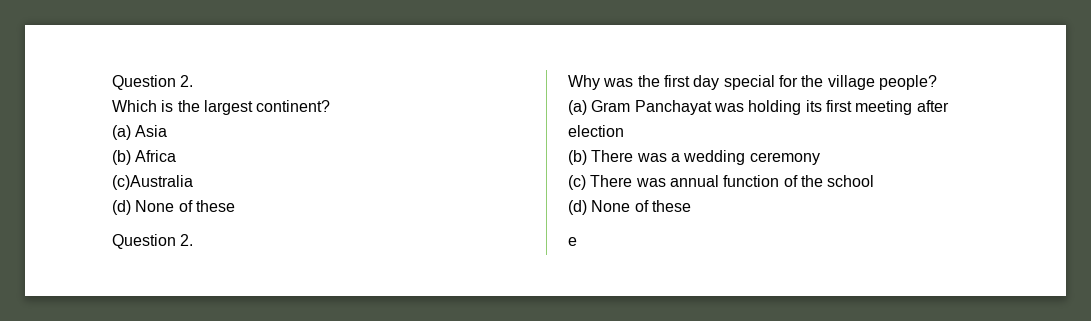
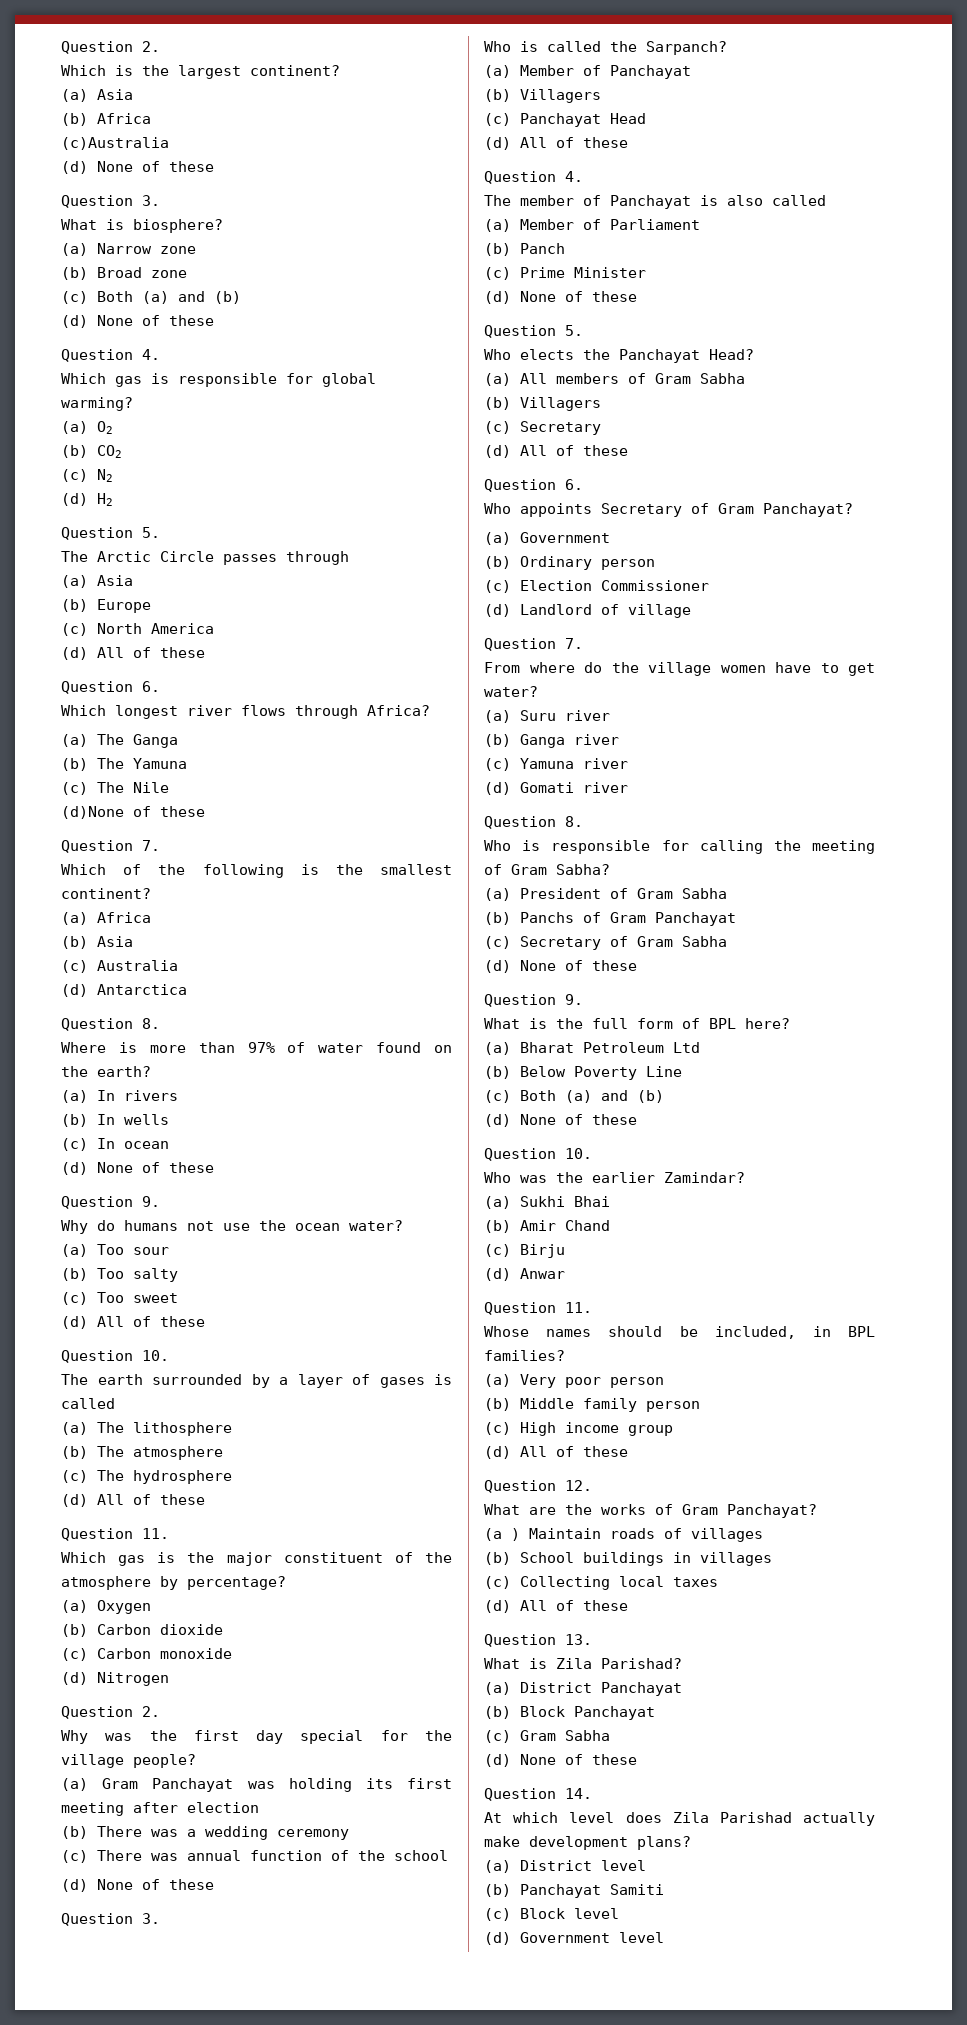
(235, 206) none -> [61,195,160,208] [61,219,223,233] [61,243,196,256] [61,267,187,280] [61,291,241,304] [61,315,214,328] [61,349,160,362] [61,373,376,387] [61,397,133,411] [61,421,113,434] [61,445,122,458] [61,469,113,482] [61,493,113,506] [61,527,160,540] [61,551,349,565] [61,575,133,588] [61,599,151,613] [61,623,214,636] [61,647,205,660] [61,681,160,694] [61,705,430,719] [61,734,178,748] [61,758,187,771] [61,782,169,795] [61,806,205,819] [61,840,160,853] [61,864,452,878] [61,888,151,899] [61,912,151,925] [61,936,133,949] [61,960,178,973] [61,984,187,997] [61,1018,160,1031] [61,1042,452,1053] [61,1066,151,1077] [61,1090,178,1103] [61,1114,169,1127] [61,1138,169,1151] [61,1162,214,1175] [61,1196,160,1209] [61,1220,403,1234] [61,1244,169,1257] [61,1268,178,1282] [61,1292,178,1305] [61,1316,205,1329] [61,1350,169,1363] [61,1374,452,1388] [61,1398,115,1409] [61,1422,232,1436] [61,1446,223,1460] [61,1470,232,1484] [61,1494,205,1507] [61,1528,169,1541] [61,1552,452,1566] [61,1576,286,1590] [61,1600,151,1614] [61,1624,223,1637] [61,1648,232,1661] [61,1672,169,1686] // Question 3. // What is biosphere? // (a) Narrow zone // (b) Broad zone // (c) Both (a) and (b) // (d) None of these // Question 4. // Which gas is responsible for global warming? // (a) O2 // (b) CO2 // (c) N2 // (d) H2 // Question 5. // The Arctic Circle passes through // (a) Asia // (b) Europe // (c) North America // (d) All of these // Question 6. // Which longest river flows through Africa? // (a) The Ganga // (b) The Yamuna // (c) The Nile // (d)None of these // Question 7. // Which of the following is the smallest continent? // (a) Africa // (b) Asia // (c) Australia // (d) Antarctica // Question 8. // Where is more than 97% of water found on the earth? // (a) In rivers // (b) In wells // (c) In ocean // (d) None of these // Question 9. // Why do humans not use the ocean water? // (a) Too sour // (b) Too salty // (c) Too sweet // (d) All of these // Question 10. // The earth surrounded by a layer of gases is called // (a) The lithosphere // (b) The atmosphere // (c) The hydrosphere // (d) All of these // Question 11. // Which gas is the major constituent of the atmosphere by percentage? // (a) Oxygen // (b) Carbon dioxide // (c) Carbon monoxide // (d) Nitrogen
[568,237,577,246] e -> [61,1913,160,1926] [484,41,727,55] [484,65,691,79] [484,89,601,103] [484,113,646,127] [484,137,628,150] [484,171,583,184] [484,195,826,209] [484,219,700,232] [484,243,565,256] [484,267,646,280] [484,291,637,304] [484,325,583,338] [484,349,754,363] [484,373,745,386] [484,397,601,411] [484,421,601,435] [484,445,628,458] [484,479,583,492] [484,503,853,517] [484,532,610,545] [484,556,655,570] [484,580,709,593] [484,604,691,618] [484,638,583,651] [484,662,875,676] [484,686,538,697] [484,710,610,723] [484,734,619,748] [484,758,628,771] [484,782,628,795] [484,816,583,829] [484,840,875,854] [484,864,610,875] [484,888,727,901] [484,912,736,926] [484,936,727,950] [484,960,637,973] [484,994,583,1007] [484,1018,790,1029] [484,1042,700,1055] [484,1066,682,1080] [484,1090,664,1103] [484,1114,637,1127] [484,1148,592,1161] [484,1172,745,1183] [484,1196,610,1209] [484,1220,610,1233] [484,1244,565,1258] [484,1268,565,1281] [484,1302,592,1315] [484,1326,875,1339] [484,1350,565,1361] [484,1374,664,1388] [484,1398,700,1412] [484,1422,673,1436] [484,1446,628,1459] [484,1480,592,1493] [484,1504,817,1518] [484,1528,763,1542] [484,1552,772,1566] [484,1576,718,1590] [484,1600,628,1613] [484,1634,592,1647] [484,1658,682,1669] [484,1682,682,1696] [484,1706,655,1720] [484,1730,610,1743] [484,1754,637,1767] [484,1788,592,1801] [484,1812,875,1826] [484,1836,691,1850] [484,1860,646,1873] [484,1884,664,1898] [484,1908,619,1921] [484,1932,664,1945] Question 3. // Who is called the Sarpanch? // (a) Member of Panchayat // (b) Villagers // (c) Panchayat Head // (d) All of these // Question 4. // The member of Panchayat is also called // (a) Member of Parliament // (b) Panch // (c) Prime Minister // (d) None of these // Question 5. // Who elects the Panchayat Head? // (a) All members of Gram Sabha // (b) Villagers // (c) Secretary // (d) All of these // Question 6. // Who appoints Secretary of Gram Panchayat? // (a) Government // (b) Ordinary person // (c) Election Commissioner // (d) Landlord of village // Question 7. // From where do the village women have to get water? // (a) Suru river // (b) Ganga river // (c) Yamuna river // (d) Gomati river // Question 8. // Who is responsible for calling the meeting of Gram Sabha? // (a) President of Gram Sabha // (b) Panchs of Gram Panchayat // (c) Secretary of Gram Sabha // (d) None of these // Question 9. // What is the full form of BPL here? // (a) Bharat Petroleum Ltd // (b) Below Poverty Line // (c) Both (a) and (b) // (d) None of these // Question 10. // Who was the earlier Zamindar? // (a) Sukhi Bhai // (b) Amir Chand // (c) Birju // (d) Anwar // Question 11. // Whose names should be included, in BPL families? // (a) Very poor person // (b) Middle family person // (c) High income group // (d) All of these // Question 12. // What are the works of Gram Panchayat? // (a ) Maintain roads of villages // (b) School buildings in villages // (c) Collecting local taxes // (d) All of these // Question 13. // What is Zila Parishad? // (a) District Panchayat // (b) Block Panchayat // (c) Gram Sabha // (d) None of these // Question 14. // At which level does Zila Parishad actually make development plans? // (a) District level // (b) Panchayat Samiti // (c) Block level // (d) Government level

